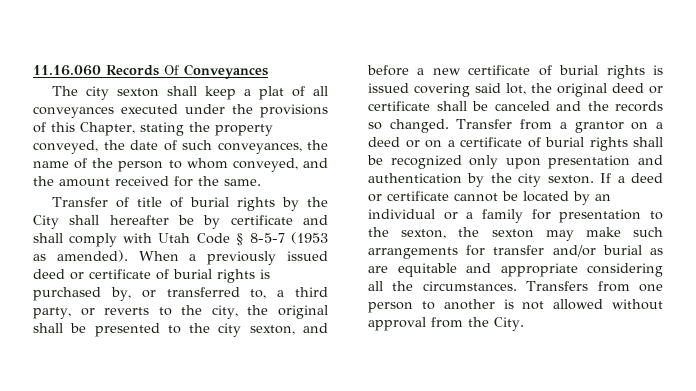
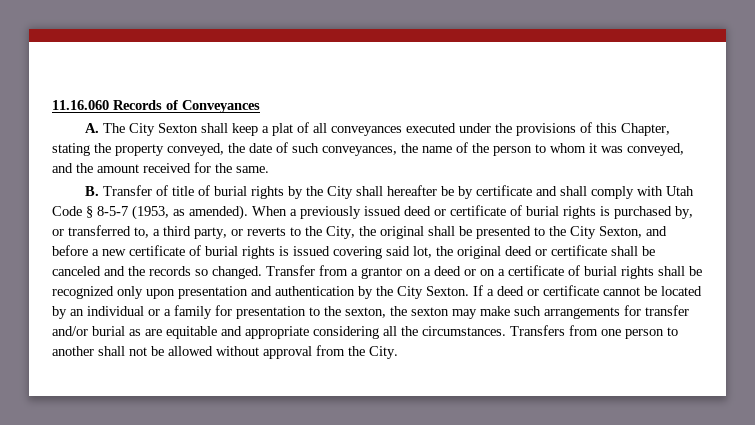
[164,65,179,75] Of -> [166,100,178,110] of
[52,86,160,100] The city sexton -> [85,123,199,136] A. The City Sexton
(228, 163) none -> [589,143,623,153] it was
(261, 182) none -> [85,186,100,196] B.
[291,232,328,244] (1953 -> [132,205,169,220] (1953,
[211,305,238,319] city, -> [326,226,355,239] City,
[218,323,295,337] city sexton, -> [570,226,642,239] City Sexton,
[518,173,594,187] city sexton. -> [397,286,469,299] City Sexton.
[503,299,545,310] is not -> [98,346,164,356] shall not be

